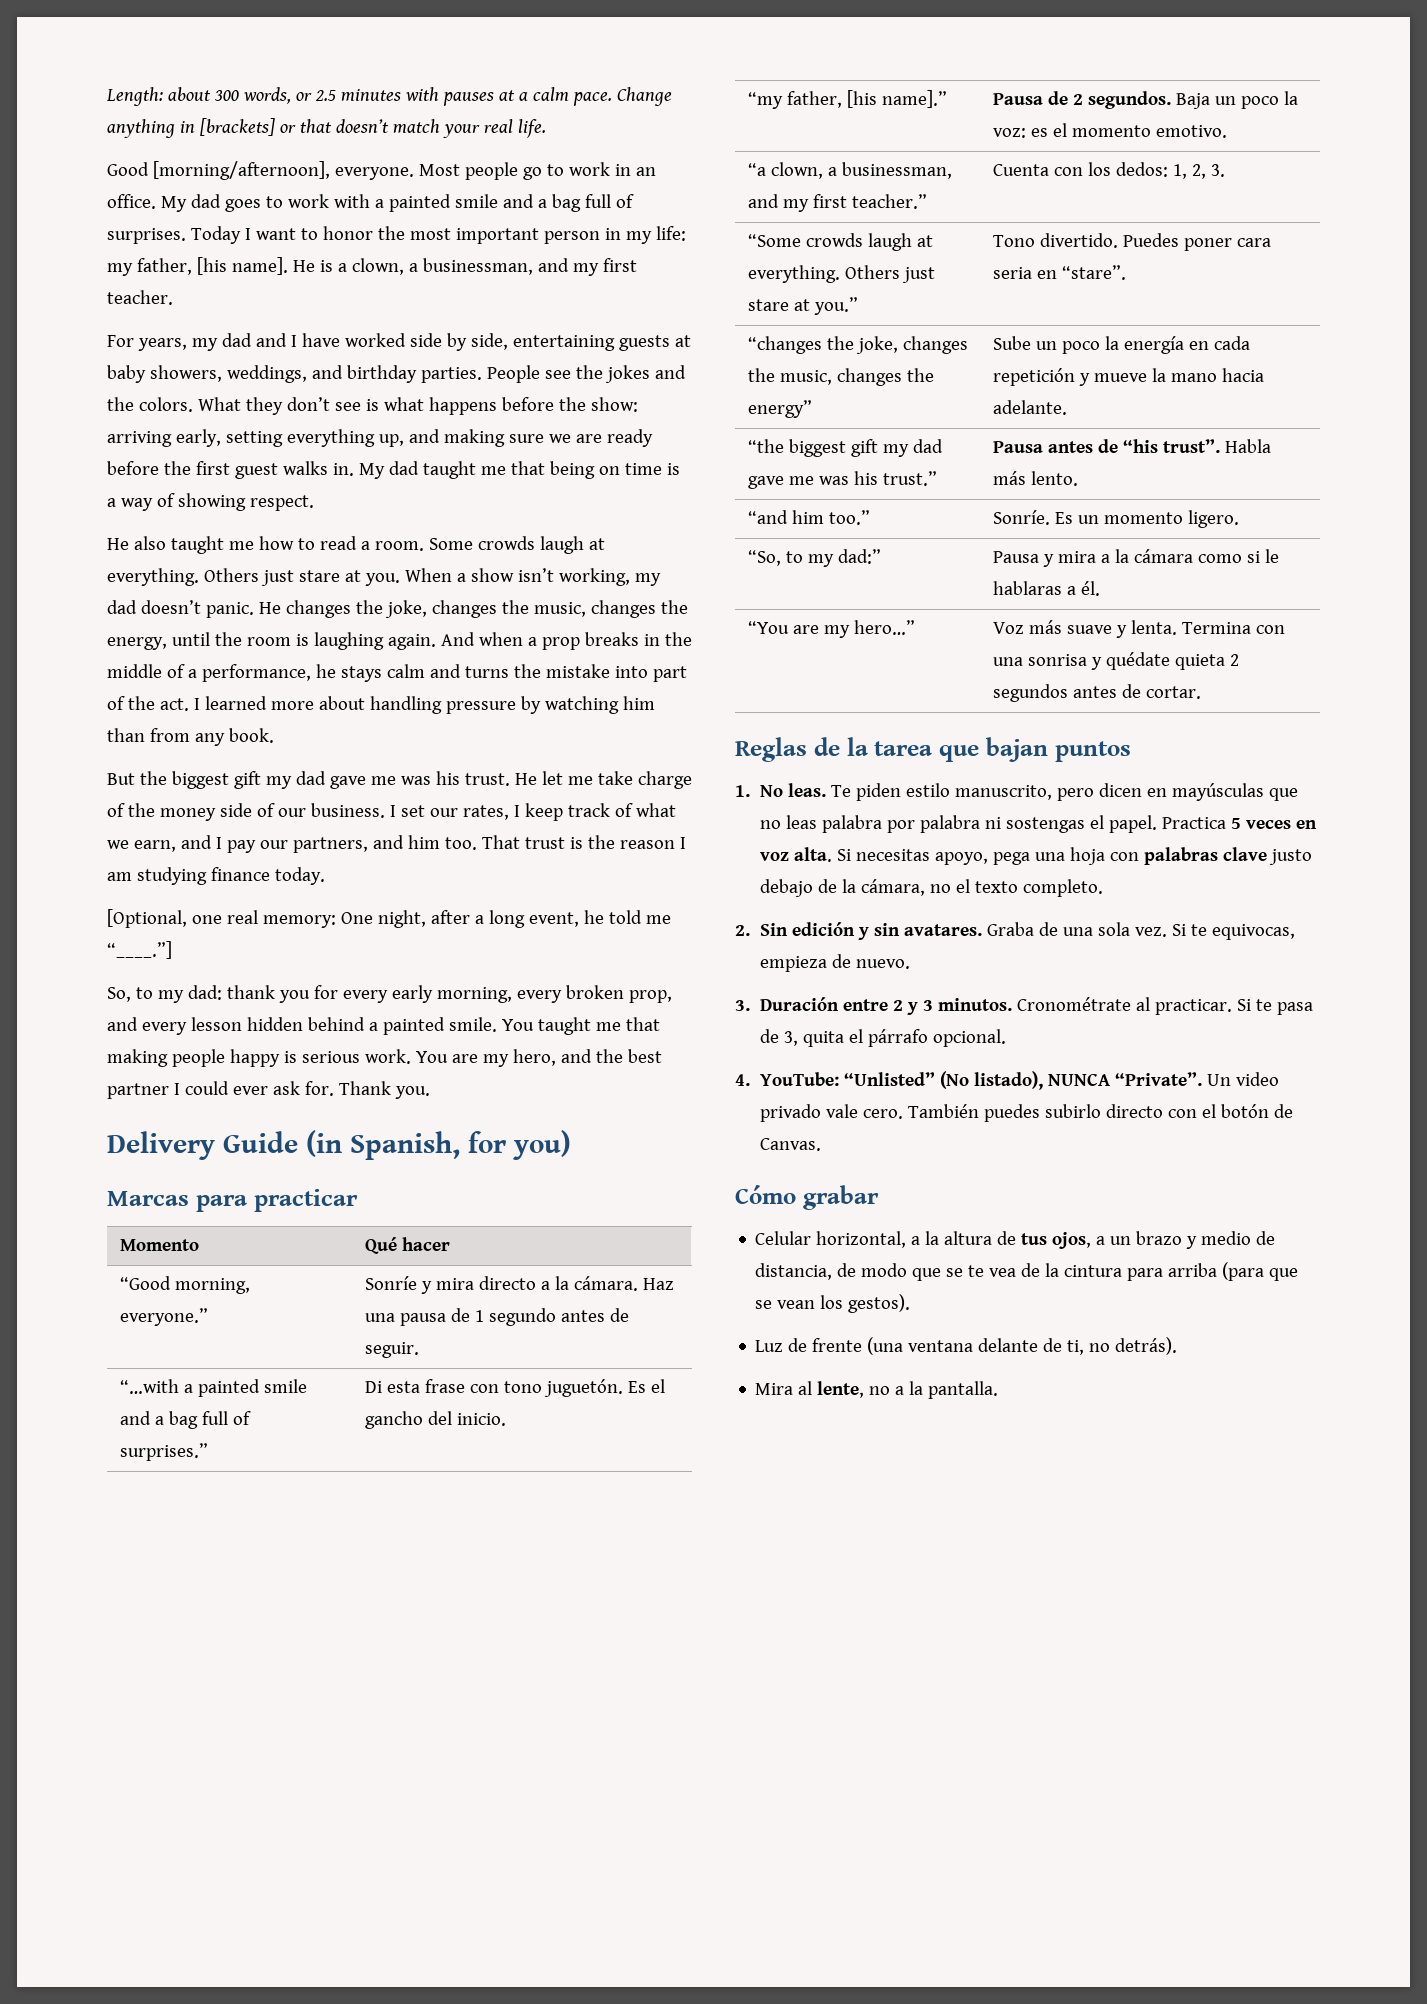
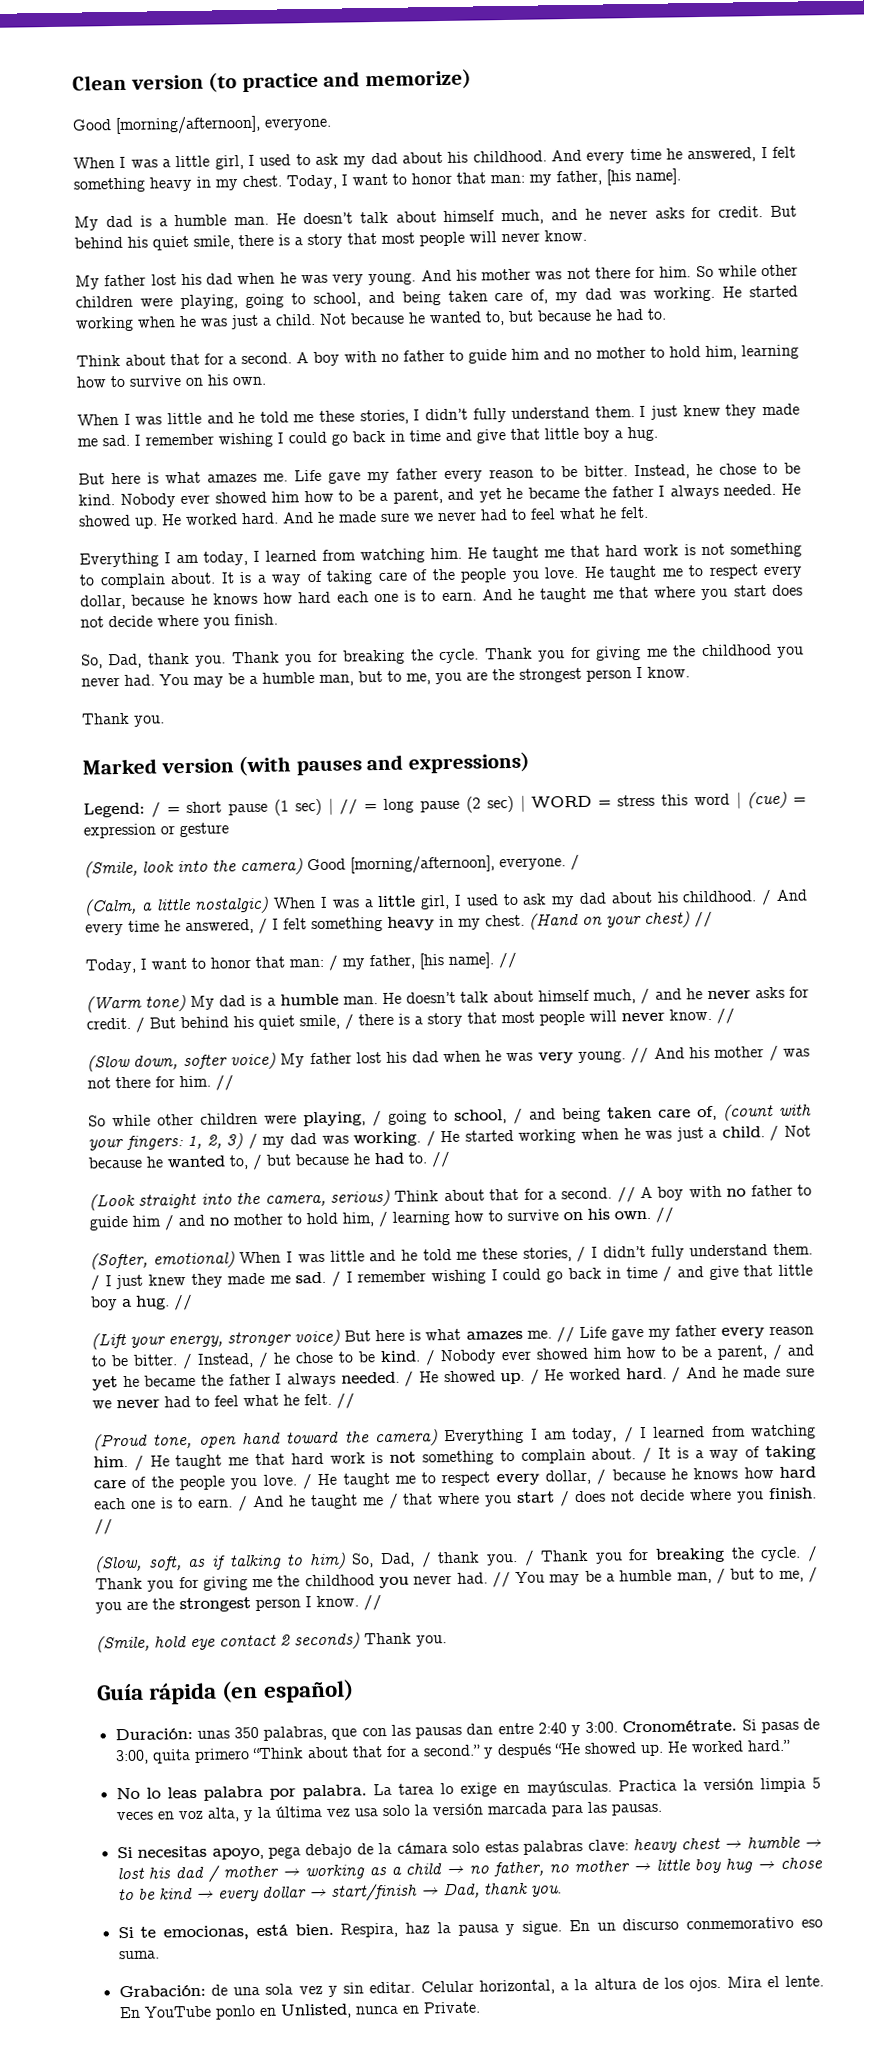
[106,87,672,106] [107,118,546,138] [107,161,656,180] [107,194,634,212] [107,226,686,244] [107,257,637,276] [107,290,173,305] [107,333,691,351] [107,365,686,383] [107,397,638,415] [107,429,653,447] [107,461,680,479] [107,493,314,511] [107,536,605,554] [107,568,661,586] [107,600,688,618] [107,632,692,650] [107,664,687,682] [107,696,655,714] [107,728,274,746] [107,771,692,789] [107,803,676,821] [107,835,686,853] [107,867,325,885] [107,909,671,928] [107,941,172,959] [107,985,672,1003] [107,1017,660,1035] [107,1049,662,1067] [107,1081,430,1099] [107,1130,571,1160] [107,1189,358,1212] [119,1239,199,1251] [364,1237,450,1254] [119,1276,250,1294] [119,1308,208,1326] [364,1276,674,1294] [364,1308,629,1326] [364,1342,419,1358] [119,1379,307,1397] [119,1411,251,1429] [119,1443,208,1461] [364,1379,665,1397] [364,1411,506,1429] [747,90,947,109] [992,91,1298,109] [992,123,1227,138] [747,162,952,179] [747,194,927,212] [992,162,1225,179] [747,233,933,251] [747,265,935,283] [747,297,858,315] [992,233,1271,251] [992,265,1126,280] [747,336,968,354] [747,368,934,386] [747,400,812,418] [992,336,1250,354] [992,368,1264,386] [992,400,1067,415] [747,439,943,457] [747,471,937,489] [992,439,1271,453] [992,471,1078,486] [747,510,870,525] [992,510,1239,528] [747,549,881,567] [992,549,1279,567] [992,581,1100,596] [747,620,915,638] [992,620,1285,638] [992,652,1239,670] [992,684,1201,702] [735,737,1131,762] [735,783,1298,801] [759,815,1317,833] [759,847,1312,865] [759,879,1103,897] [735,922,1295,940] [759,954,910,972] [735,997,1313,1015] [759,1029,1006,1047] [735,1071,1279,1090] [759,1104,1293,1122] [759,1138,821,1151] [735,1185,879,1210] Length: about 300 words, or 2.5 minutes with pauses at a calm pace. Change anything in [brackets] or that doesn’t match your real life. // Good [morning/afternoon], everyone. Most people go to work in an office. My dad goes to work with a painted smile and a bag full of surprises. Today I want to honor the most important person in my life: my father, [his name]. He is a clown, a businessman, and my first teacher. // For years, my dad and I have worked side by side, entertaining guests at baby showers, weddings, and birthday parties. People see the jokes and the colors. What they don’t see is what happens before the show: arriving early, setting everything up, and making sure we are ready before the first guest walks in. My dad taught me that being on time is a way of showing respect. // He also taught me how to read a room. Some crowds laugh at everything. Others just stare at you. When a show isn’t working, my dad doesn’t panic. He changes the joke, changes the music, changes the energy, until the room is laughing again. And when a prop breaks in the middle of a performance, he stays calm and turns the mistake into part of the act. I learned more about handling pressure by watching him than from any book. // But the biggest gift my dad gave me was his trust. He let me take charge of the money side of our business. I set our rates, I keep track of what we earn, and I pay our partners, and him too. That trust is the reason I am studying finance today. // [Optional, one real memory: One night, after a long event, he told me “____.”] // So, to my dad: thank you for every early morning, every broken prop, and every lesson hidden behind a painted smile. You taught me that making people happy is serious work. You are my hero, and the best partner I could ever ask for. Thank you. // Delivery Guide (in Spanish, for you) // Marcas para practicar // Momento | Qué hacer // “Good morning, everyone.” | Sonríe y mira directo a la cámara. Haz una pausa de 1 segundo antes de seguir. // “…with a painted smile and a bag full of surprises.” | Di esta frase con tono juguetón. Es el gancho del inicio. // “my father, [his name].” | Pausa de 2 segundos. Baja un poco la voz: es el momento emotivo. // “a clown, a businessman, and my first teacher.” | Cuenta con los dedos: 1, 2, 3. // “Some crowds laugh at everything. Others just stare at you.” | Tono divertido. Puedes poner cara seria en “stare”. // “changes the joke, changes the music, changes the energy” | Sube un poco la energía en cada repetición y mueve la mano hacia adelante. // “the biggest gift my dad gave me was his trust.” | Pausa antes de “his trust”. Habla más lento. // “and him too.” | Sonríe. Es un momento ligero. // “So, to my dad:” | Pausa y mira a la cámara como si le hablaras a él. // “You are my hero…” | Voz más suave y lenta. Termina con una sonrisa y quédate quieta 2 segundos antes de cortar. // Reglas de la tarea que bajan puntos // 1. No leas. Te piden estilo manuscrito, pero dicen en mayúsculas que no leas palabra por palabra ni sostengas el papel. Practica 5 veces en voz alta. Si necesitas apoyo, pega una hoja con palabras clave justo debajo de la cámara, no el texto completo. // 2. Sin edición y sin avatares. Graba de una sola vez. Si te equivocas, empieza de nuevo. // 3. Duración entre 2 y 3 minutos. Cronométrate al practicar. Si te pasa de 3, quita el párrafo opcional. // 4. YouTube: “Unlisted” (No listado), NUNCA “Private”. Un video privado vale cero. También puedes subirlo directo con el botón de Canvas. // Cómo grabar // -> [72,68,472,93] [72,115,332,135] [73,146,797,170] [73,168,681,193] [74,205,798,231] [74,229,587,251] [75,264,798,290] [75,285,798,310] [75,308,667,332] [76,344,799,367] [76,374,266,388] [77,403,801,426] [77,426,658,448] [78,462,801,485] [78,483,801,508] [78,506,649,529] [79,542,802,568] [79,564,803,589] [80,584,804,610] [80,613,278,629] [81,643,805,669] [81,666,690,688] [82,712,165,727] [82,751,530,777] [83,791,806,818] [83,822,229,839] [84,853,580,878] [84,889,807,916] [85,910,713,936] [85,951,517,974] [86,986,809,1013] [86,1007,735,1033] [87,1044,810,1072] [87,1074,234,1091] [88,1104,812,1127] [88,1124,811,1151] [88,1150,451,1171] [89,1184,813,1211] [89,1206,674,1231] [90,1243,813,1270] [90,1264,813,1291] [90,1293,193,1311] [91,1324,814,1350] [91,1343,814,1370] [92,1365,815,1391] [92,1392,355,1409] [93,1424,817,1451] [93,1445,816,1471] [93,1466,816,1491] [94,1487,818,1512] [94,1518,113,1535] [94,1545,819,1573] [95,1566,819,1592] [95,1594,382,1614] [96,1632,447,1653] [96,1679,354,1705] [114,1718,820,1741] [114,1739,791,1765] [115,1777,821,1801] [115,1801,662,1822] [116,1836,822,1860] [116,1857,824,1883] [117,1882,562,1902] [117,1916,823,1941] [118,1950,160,1960] [118,1981,416,1998] Clean version (to practice and memorize) // Good [morning/afternoon], everyone. // When I was a little girl, I used to ask my dad about his childhood. And every time he answered, I felt something heavy in my chest. Today, I want to honor that man: my father, [his name]. // My dad is a humble man. He doesn’t talk about himself much, and he never asks for credit. But behind his quiet smile, there is a story that most people will never know. // My father lost his dad when he was very young. And his mother was not there for him. So while other children were playing, going to school, and being taken care of, my dad was working. He started working when he was just a child. Not because he wanted to, but because he had to. // Think about that for a second. A boy with no father to guide him and no mother to hold him, learning how to survive on his own. // When I was little and he told me these stories, I didn’t fully understand them. I just knew they made me sad. I remember wishing I could go back in time and give that little boy a hug. // But here is what amazes me. Life gave my father every reason to be bitter. Instead, he chose to be kind. Nobody ever showed him how to be a parent, and yet he became the father I always needed. He showed up. He worked hard. And he made sure we never had to feel what he felt. // Everything I am today, I learned from watching him. He taught me that hard work is not something to complain about. It is a way of taking care of the people you love. He taught me to respect every dollar, because he knows how hard each one is to earn. And he taught me that where you start does not decide where you finish. // So, Dad, thank you. Thank you for breaking the cycle. Thank you for giving me the childhood you never had. You may be a humble man, but to me, you are the strongest person I know. // Thank you. // Marked version (with pauses and expressions) // Legend: / = short pause (1 sec) | // = long pause (2 sec) | WORD = stress this word | (cue) = expression or gesture // (Smile, look into the camera) Good [morning/afternoon], everyone. / // (Calm, a little nostalgic) When I was a little girl, I used to ask my dad about his childhood. / And every time he answered, / I felt something heavy in my chest. (Hand on your chest) // // Today, I want to honor that man: / my father, [his name]. // // (Warm tone) My dad is a humble man. He doesn’t talk about himself much, / and he never asks for credit. / But behind his quiet smile, / there is a story that most people will never know. // // (Slow down, softer voice) My father lost his dad when he was very young. // And his mother / was not there for him. // // So while other children were playing, / going to school, / and being taken care of, (count with your fingers: 1, 2, 3) / my dad was working. / He started working when he was just a child. / Not because he wanted to, / but because he had to. // // (Look straight into the camera, serious) Think about that for a second. // A boy with no father to guide him / and no mother to hold him, / learning how to survive on his own. // // (Softer, emotional) When I was little and he told me these stories, / I didn’t fully understand them. / I just knew they made me sad. / I remember wishing I could go back in time / and give that little boy a hug. // // (Lift your energy, stronger voice) But here is what amazes me. // Life gave my father every reason to be bitter. / Instead, / he chose to be kind. / Nobody ever showed him how to be a parent, / and yet he became the father I always needed. / He showed up. / He worked hard. / And he made sure we never had to feel what he felt. // // (Proud tone, open hand toward the camera) Everything I am today, / I learned from watching him. / He taught me that hard work is not something to complain about. / It is a way of taking care of the people you love. / He taught me to respect every dollar, / because he knows how hard each one is to earn. / And he taught me / that where you start / does not decide where you finish. // // (Slow, soft, as if talking to him) So, Dad, / thank you. / Thank you for breaking the cycle. / Thank you for giving me the childhood you never had. // You may be a humble man, / but to me, / you are the strongest person I know. // // (Smile, hold eye contact 2 seconds) Thank you. // Guía rápida (en español) // Duración: unas 350 palabras, que con las pausas dan entre 2:40 y 3:00. Cronométrate. Si pasas de 3:00, quita primero “Think about that for a second.” y después “He showed up. He worked hard.” // No lo leas palabra por palabra. La tarea lo exige en mayúsculas. Practica la versión limpia 5 veces en voz alta, y la última vez usa solo la versión marcada para las pausas. // Si necesitas apoyo, pega debajo de la cámara solo estas palabras clave: heavy chest → humble → lost his dad / mother → working as a child → no father, no mother → little boy hug → chose to be kind → every dollar → start/finish → Dad, thank you. // Si te emocionas, está bien. Respira, haz la pausa y sigue. En un discurso conmemorativo eso suma. // Grabación: de una sola vez y sin editar.
[1021,1231,1276,1249] [755,1262,1299,1281] [755,1294,911,1313] [755,1337,1178,1355] [755,1381,999,1399] tus ojos, a un brazo y medio de distancia, de modo que se te vea de la cintura para arriba (para que se vean los gestos). // Luz de frente (una ventana delante de ti, no detrás). // Mira al lente, no a la pantalla. -> [664,1975,824,1992] [118,2001,481,2020] los ojos. Mira el lente. En YouTube ponlo en Unlisted, nunca en Private.

